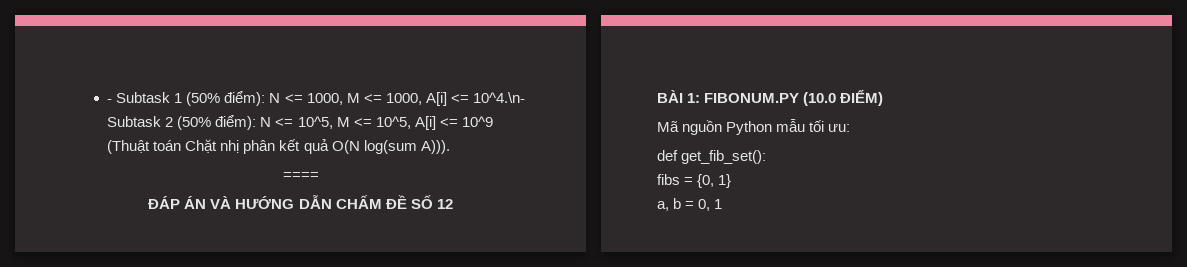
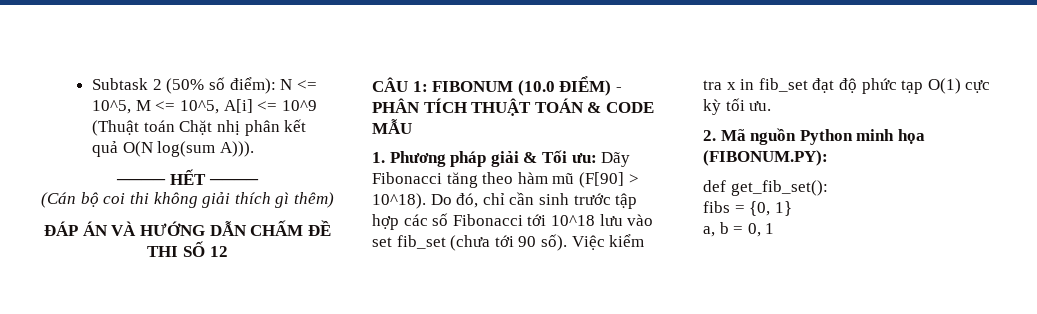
[107,91,525,106] - Subtask 1 (50% điểm): N <= 1000, M <= 1000, A[i] <= 10^4.\n- -> (92, 84) none
(212, 123) none -> [208,77,225,90] số
[282,172,319,180] ==== -> [116,169,259,185] [41,192,334,208] ──── HẾT ──── // (Cán bộ coi thi không giải thích gì thêm)
(407, 202) none -> [147,246,179,257] THI
[657,90,800,103] BÀI 1: FIBONUM.PY -> [372,77,514,92] CÂU 1: FIBONUM
[657,119,851,135] // Mã nguồn Python mẫu tối ưu: -> [615,87,622,92] [372,98,654,116] [372,119,412,134] [372,150,631,167] [372,172,639,188] [372,192,638,209] [372,213,654,230] [372,234,645,251] [703,78,991,94] [703,98,772,115] [703,128,925,145] [703,150,828,166] - PHÂN TÍCH THUẬT TOÁN & CODE MẪU // 1. Phương pháp giải & Tối ưu: Dãy Fibonacci tăng theo hàm mũ (F[90] > 10^18). Do đó, chỉ cần sinh trước tập hợp các số Fibonacci tới 10^18 lưu vào set fib_set (chưa tới 90 số). Việc kiểm tra x in fib_set đạt độ phức tạp O(1) cực kỳ tối ưu. // 2. Mã nguồn Python minh họa (FIBONUM.PY):

